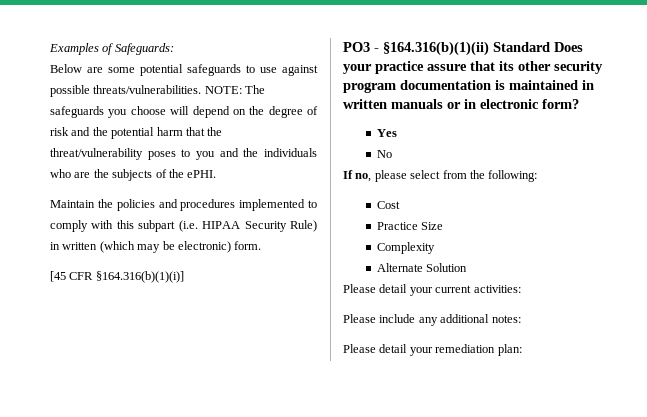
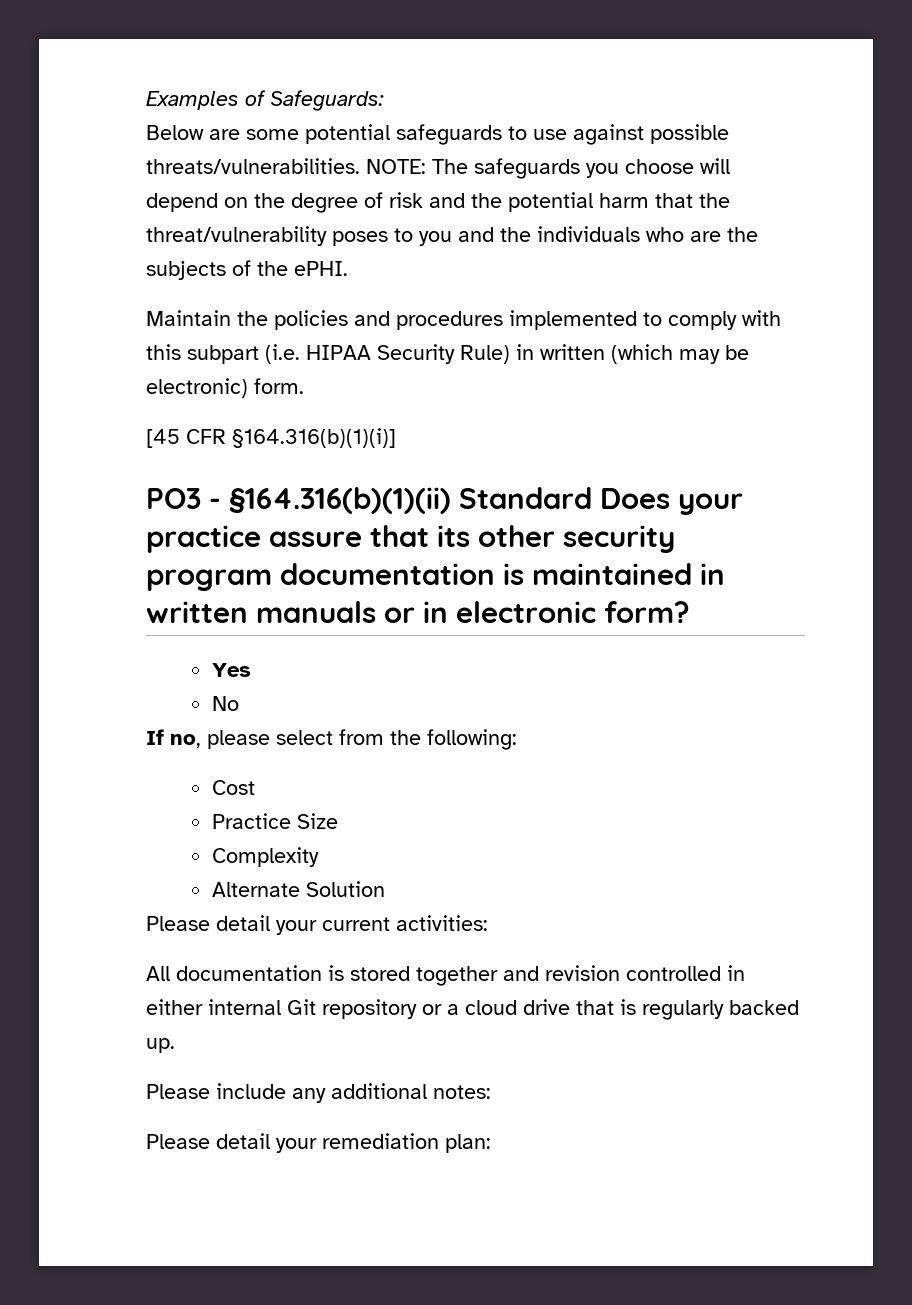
(521, 289) none -> [146,965,745,986] [146,999,799,1020] [146,1038,175,1053] // All documentation is stored together and revision controlled in either internal Git repository or a cloud drive that is regularly backed up.

